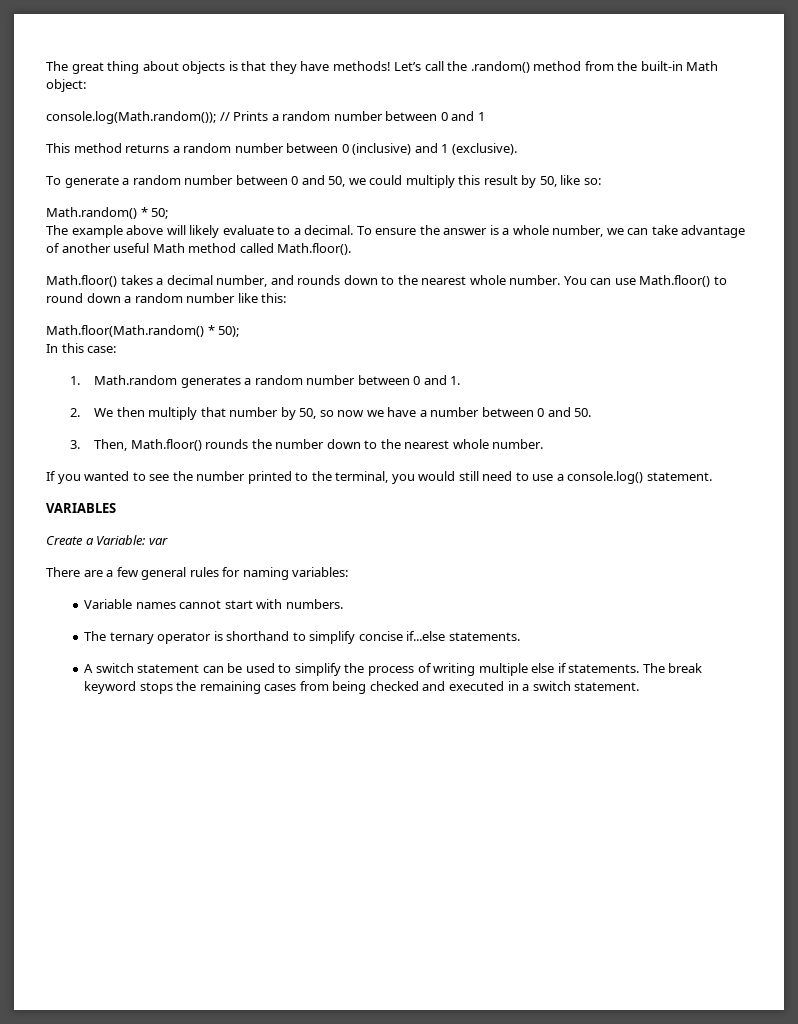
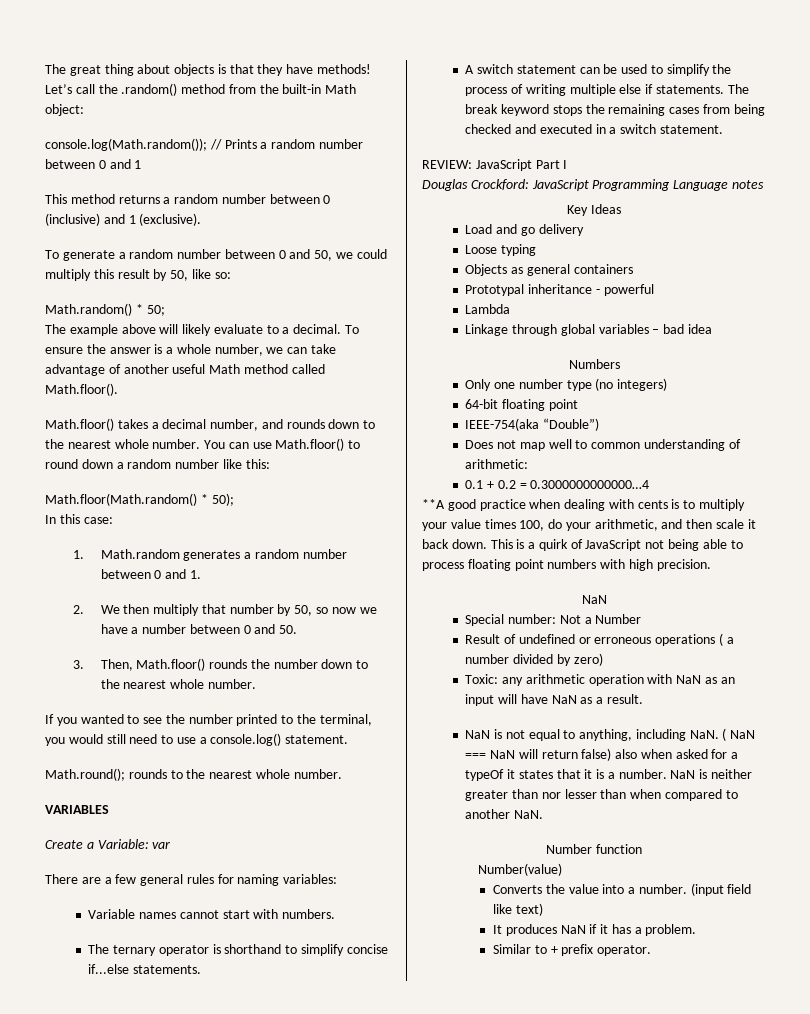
(712, 476) none -> [45,768,342,781] // Math.round(); rounds to the nearest whole number.
(640, 686) none -> [422,159,568,171] [422,179,764,191] [567,204,621,216] [465,224,584,236] [465,244,536,256] [465,264,633,276] [465,284,654,296] [465,304,511,314] [465,324,712,336] [568,359,620,369] [465,378,668,391] [465,399,578,411] [465,418,599,431] [465,439,741,451] [465,459,529,469] [465,480,650,489] [422,499,746,511] [422,519,756,531] [422,539,743,551] [422,559,711,571] [581,595,607,604] [465,614,642,626] [465,633,734,646] [465,653,603,666] [465,674,735,686] [465,694,643,706] [465,728,756,741] [465,748,739,761] [465,769,752,781] [465,789,738,801] [465,809,543,819] [546,844,642,854] [477,863,562,876] [492,883,752,896] [492,903,543,916] [492,924,697,936] [492,944,652,956] // REVIEW: JavaScript Part I // Douglas Crockford: JavaScript Programming Language notes // Key Ideas // Load and go delivery // Loose typing // Objects as general containers // Prototypal inheritance - powerful // Lambda // Linkage through global variables – bad idea // Numbers // Only one number type (no integers) // 64-bit floating point // IEEE-754(aka “Double”) // Does not map well to common understanding of arithmetic: // 0.1 + 0.2 = 0.3000000000000…4 // **A good practice when dealing with cents is to multiply your value times 100, do your arithmetic, and then scale it back down. This is a quirk of JavaScript not being able to process floating point numbers with high precision. // NaN // Special number: Not a Number // Result of undefined or erroneous operations ( a number divided by zero) // Toxic: any arithmetic operation with NaN as an input will have NaN as a result. // NaN is not equal to anything, including NaN. ( NaN === NaN will return false) also when asked for a typeOf it states that it is a number. NaN is neither greater than nor lesser than when compared to another NaN. // Number function // Number(value) // Converts the value into a number. (input field like text) // It produces NaN if it has a problem. // Similar to + prefix operator.

